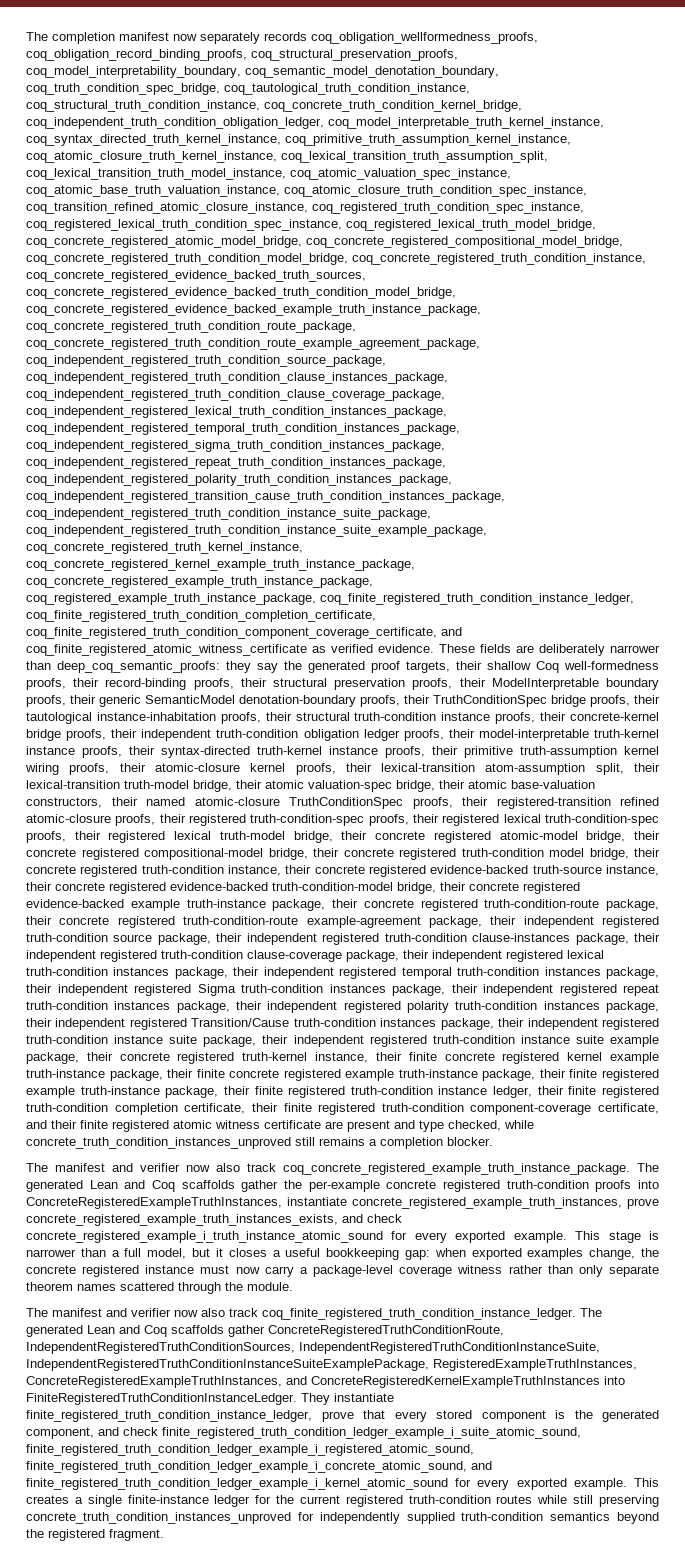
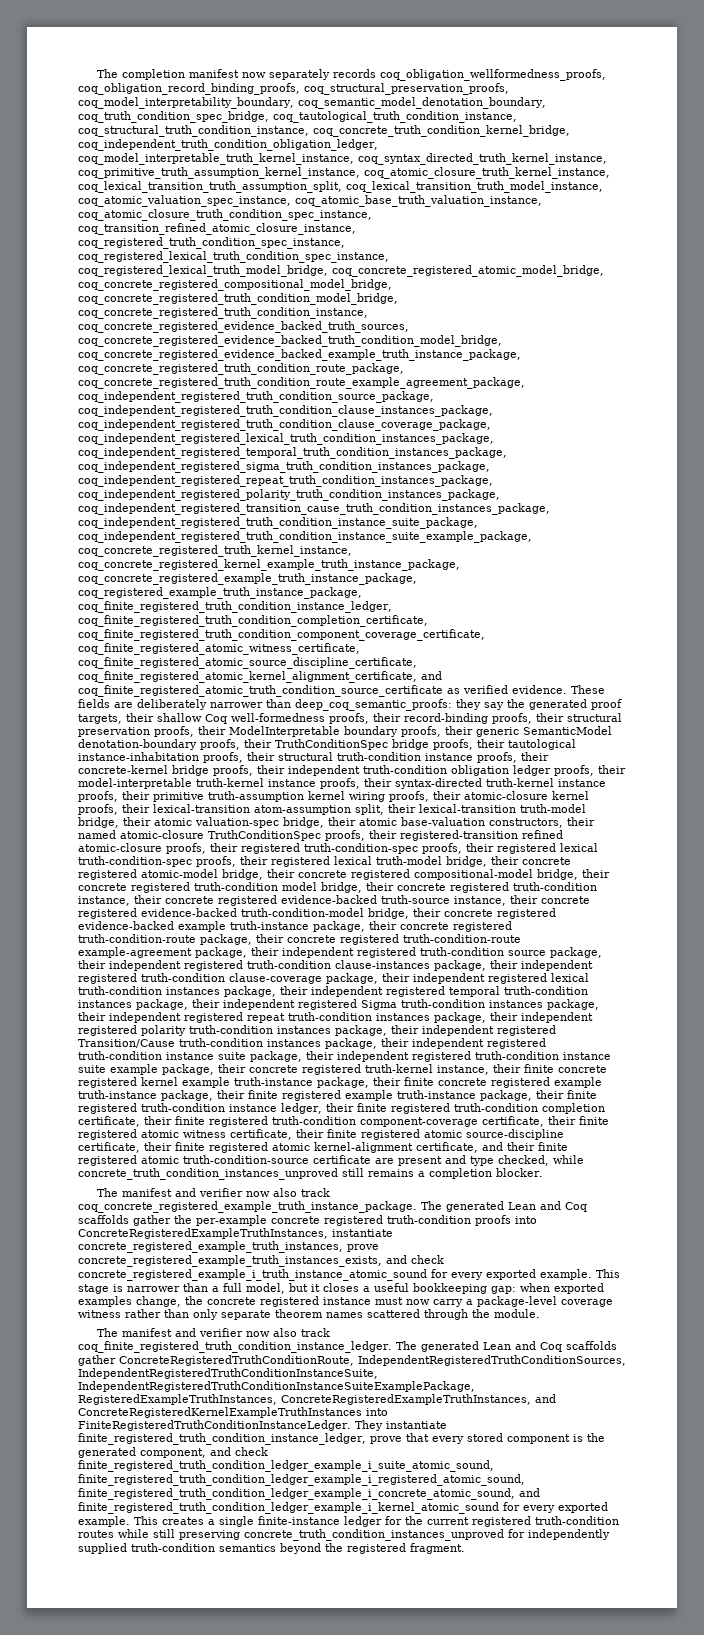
[441,627,462,636] [26,644,307,656] and coq_finite_registered_atomic_witness_certificate -> [78,643,360,655] [78,657,417,669] [78,671,442,683] [78,685,443,697] coq_finite_registered_atomic_witness_certificate, coq_finite_registered_atomic_source_discipline_certificate, coq_finite_registered_atomic_kernel_alignment_certificate, and coq_finite_registered_atomic_truth_condition_source_certificate
(659, 1108) none -> [548,1116,609,1125] [78,1129,564,1140] [78,1142,478,1153] their finite registered atomic witness certificate, their finite registered atomic source-discipline certificate, their finite registered atomic kernel-alignment certificate,
[215,1120,260,1129] witness -> [183,1155,309,1164] truth-condition-source

